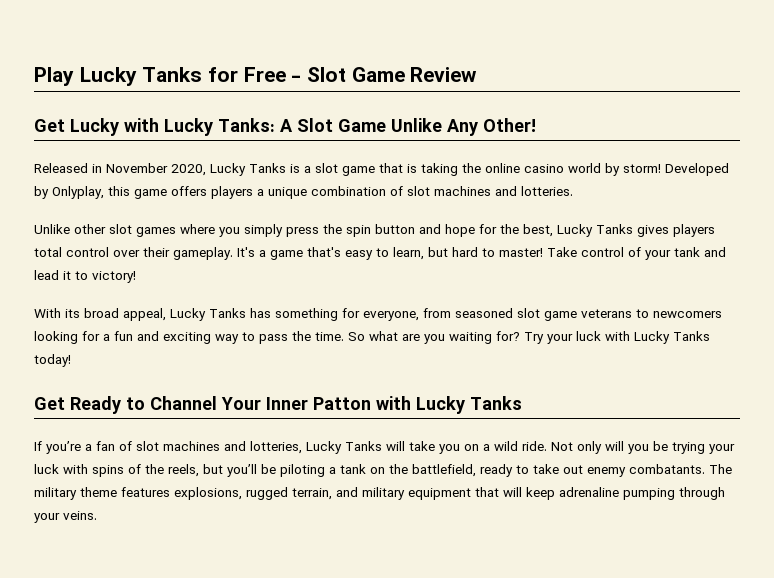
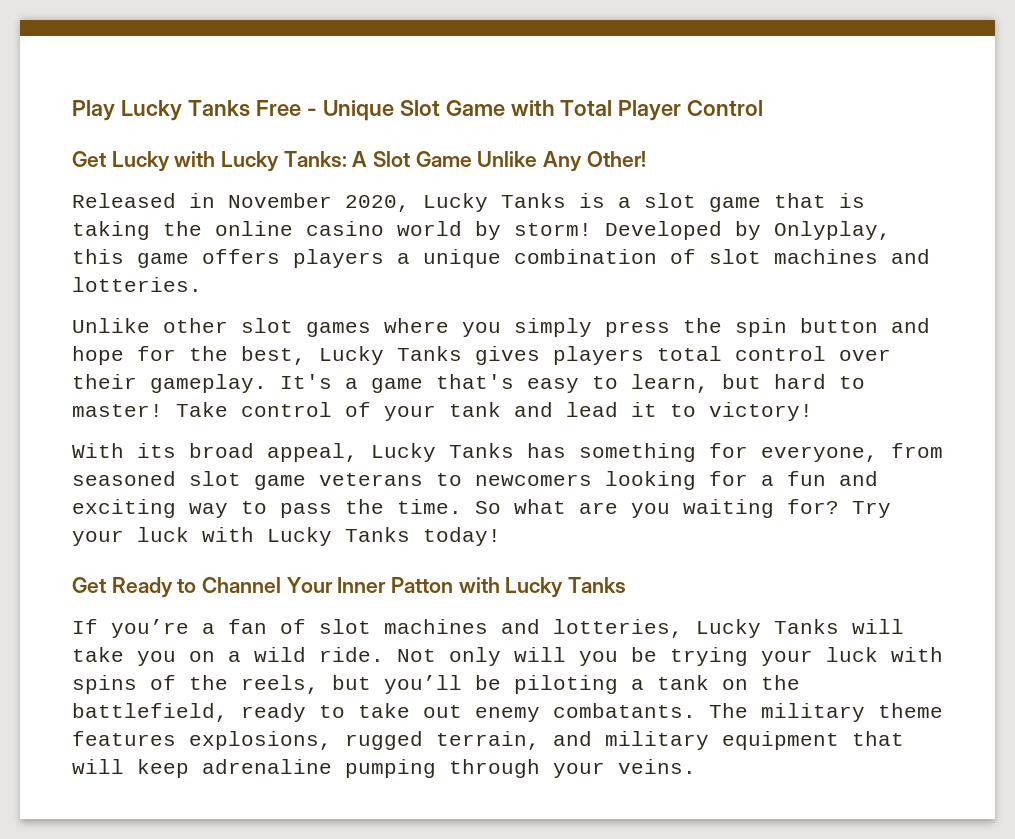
[208,67,239,82] for -> (250, 108) none
[307,67,478,82] Slot Game Review -> [322,100,764,121] Unique Slot Game with Total Player Control

